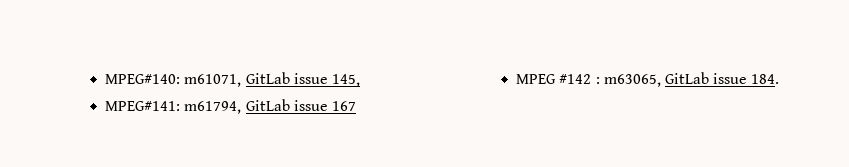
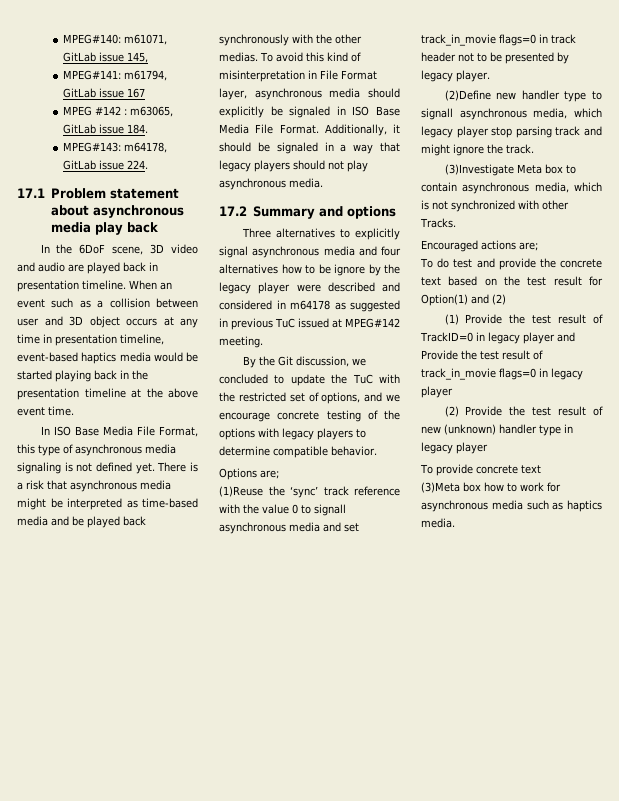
(780, 79) none -> [63,142,168,153] [63,160,149,170] [17,188,179,199] [50,205,184,218] [50,222,158,235] [40,244,198,255] [17,262,158,274] [17,280,172,292] [17,298,199,308] [17,316,198,328] [17,334,164,346] [17,352,198,364] [17,370,148,382] [17,388,198,400] [17,406,74,416] [40,426,198,437] [17,444,176,456] [17,462,198,474] [17,480,171,492] [17,498,198,510] [17,516,146,528] [219,34,362,46] [219,52,361,62] [219,70,377,82] [219,88,400,100] [219,106,400,118] [219,124,400,136] [219,142,400,154] [219,160,368,172] [219,178,323,190] [219,206,396,219] [241,228,400,240] [219,246,401,258] [219,264,400,276] [219,282,400,294] [219,300,400,312] [219,318,400,330] [219,336,263,348] [242,356,366,368] [219,374,400,386] [219,392,400,404] [219,410,400,422] [219,428,366,440] [219,446,377,458] [219,468,279,480] [219,486,400,498] [219,504,346,516] [219,522,359,534] [421,34,576,46] [421,52,569,64] [421,70,490,82] [444,90,602,102] [421,108,602,120] [421,126,602,138] [421,144,534,156] [444,164,576,176] [421,182,602,194] [421,200,569,212] [420,218,456,228] [421,240,538,252] [420,258,602,270] [421,276,603,286] [421,294,506,306] [444,314,603,325] [420,332,575,344] [421,350,543,360] [421,368,583,380] [421,386,453,398] [444,406,603,417] [421,424,573,436] [421,442,488,454] [420,464,541,476] [421,482,561,493] [421,500,602,512] [421,518,455,528] // MPEG#143: m64178, GitLab issue 224. // 17.1 Problem statement about asynchronous media play back // In the 6DoF scene, 3D video and audio are played back in presentation timeline. When an event such as a collision between user and 3D object occurs at any time in presentation timeline, event-based haptics media would be started playing back in the presentation timeline at the above event time. // In ISO Base Media File Format, this type of asynchronous media signaling is not defined yet. There is a risk that asynchronous media might be interpreted as time-based media and be played back synchronously with the other medias. To avoid this kind of misinterpretation in File Format layer, asynchronous media should explicitly be signaled in ISO Base Media File Format. Additionally, it should be signaled in a way that legacy players should not play asynchronous media. // 17.2 Summary and options // Three alternatives to explicitly signal asynchronous media and four alternatives how to be ignore by the legacy player were described and considered in m64178 as suggested in previous TuC issued at MPEG#142 meeting. // By the Git discussion, we concluded to update the TuC with the restricted set of options, and we encourage concrete testing of the options with legacy players to determine compatible behavior. // Options are; // (1)Reuse the ‘sync’ track reference with the value 0 to signall asynchronous media and set track_in_movie flags=0 in track header not to be presented by legacy player. // (2)Define new handler type to signall asynchronous media, which legacy player stop parsing track and might ignore the track. // (3)Investigate Meta box to contain asynchronous media, which is not synchronized with other Tracks. // Encouraged actions are; // To do test and provide the concrete text based on the test result for Option(1) and (2) // (1) Provide the test result of TrackID=0 in legacy player and Provide the test result of track_in_movie flags=0 in legacy player // (2) Provide the test result of new (unknown) handler type in legacy player // To provide concrete text // (3)Meta box how to work for asynchronous media such as haptics media.

